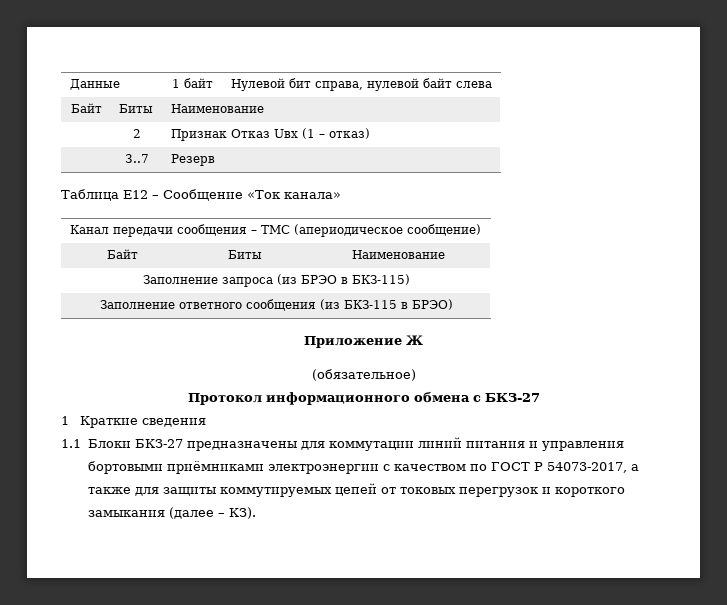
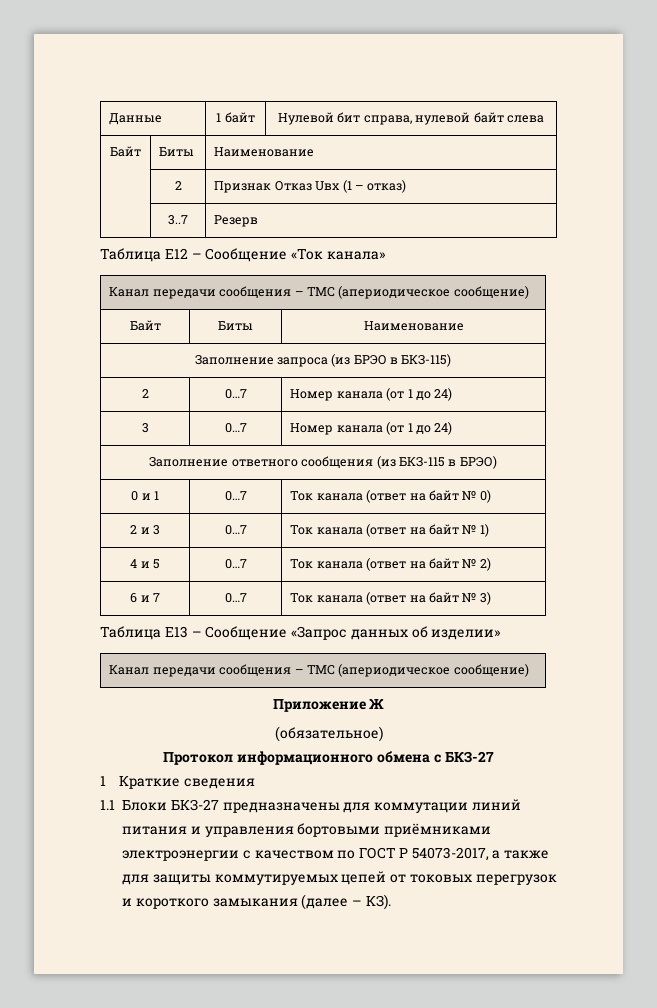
(410, 279) none -> [141,389,149,398] [224,389,247,399] [290,388,453,401] [141,423,149,433] [224,423,247,433] [290,422,453,435] // 2 | 0…7 | Номер канала (от 1 до 24) // 3 | 0…7 | Номер канала (от 1 до 24)
(453, 304) none -> [131,491,159,501] [224,491,247,501] [290,490,491,503] [130,525,160,535] [224,525,247,535] [290,524,489,537] [130,559,160,569] [224,559,247,569] [290,558,491,571] [130,593,160,603] [224,593,247,603] [290,592,491,605] [100,626,502,640] [109,664,529,677] // 0 и 1 | 0…7 | Ток канала (ответ на байт № 0) // 2 и 3 | 0…7 | Ток канала (ответ на байт № 1) // 4 и 5 | 0…7 | Ток канала (ответ на байт № 2) // 6 и 7 | 0…7 | Ток канала (ответ на байт № 3) // Таблица Е13 – Сообщение «Запрос данных об изделии» // Канал передачи сообщения – ТМС (апериодическое сообщение)

